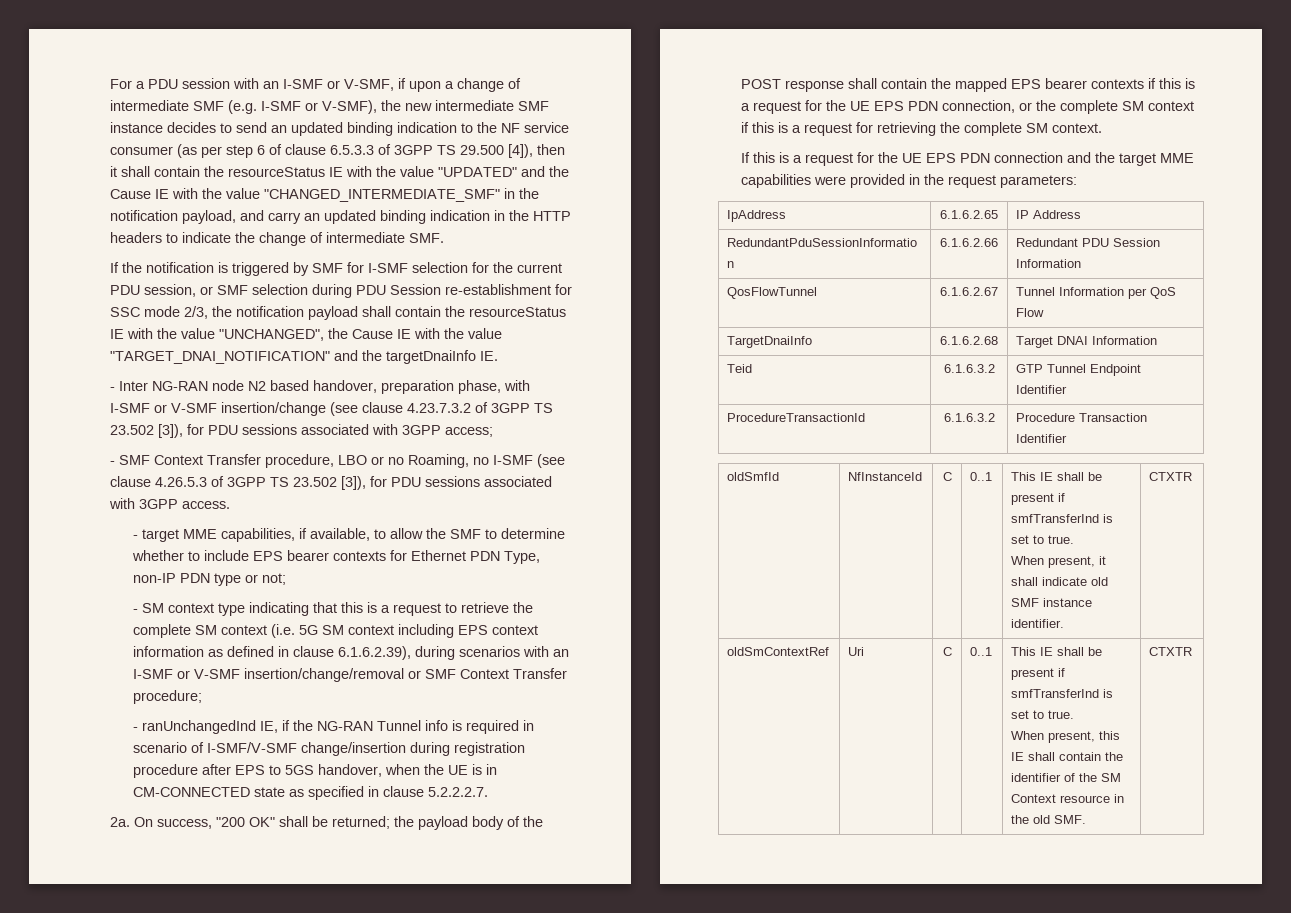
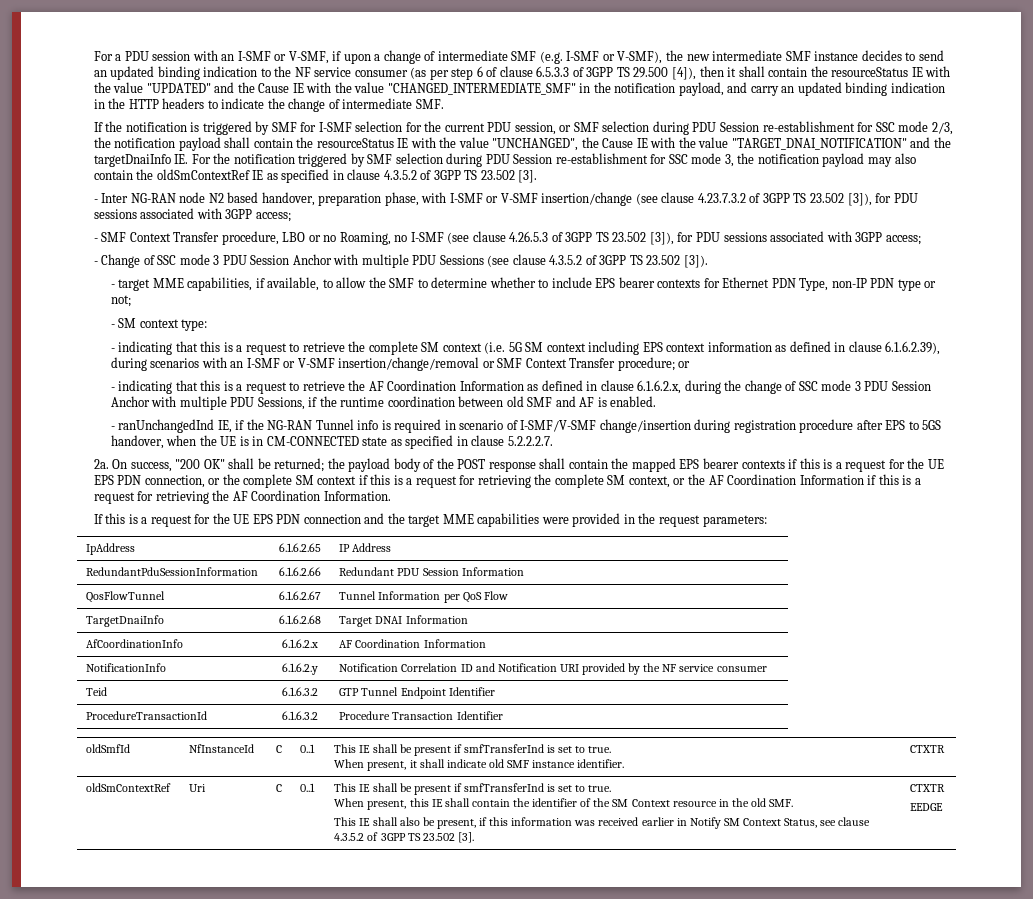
(499, 356) none -> [191,153,916,167] [93,169,538,183] For the notification triggered by SMF selection during PDU Session re-establishment for SSC mode 3, the notification payload may also contain the oldSmContextRef IE as specified in clause 4.3.5.2 of 3GPP TS 23.502 [3].
[182,501,231,509] access. -> [885,235,921,245] [93,254,708,268] access; // - Change of SSC mode 3 PDU Session Anchor with multiple PDU Sessions (see clause 4.3.5.2 of 3GPP TS 23.502 [3]).
[218,603,246,616] type -> [181,319,208,331] [110,348,115,352] type: // -
(203, 697) none -> [678,361,691,368] [110,380,931,394] [110,396,657,410] or // - indicating that this is a request to retrieve the AF Coordination Information as defined in clause 6.1.6.2.x, during the change of SSC mode 3 PDU Session Anchor with multiple PDU Sessions, if the runtime coordination between old SMF and AF is enabled.
[1052,123,1103,133] context. -> [628,474,921,488] [93,490,391,504] context, or the AF Coordination Information if this is a request for retrieving the AF Coordination Information.
(1158, 340) none -> [86,639,184,648] [281,639,318,648] [339,639,486,648] [86,663,167,672] [281,663,318,675] [339,663,767,675] // AfCoordinationInfo | 6.1.6.2.x | AF Coordination Information // NotificationInfo | 6.1.6.2.y | Notification Correlation ID and Notification URI provided by the NF service consumer
[1149,647,1193,656] | CTXTR -> [334,817,871,829] [334,832,474,843] [910,784,946,792] [910,803,944,811] // This IE shall also be present, if this information was received earlier in Notify SM Context Status, see clause 4.3.5.2 of 3GPP TS 23.502 [3]. | CTXTR // EEDGE

